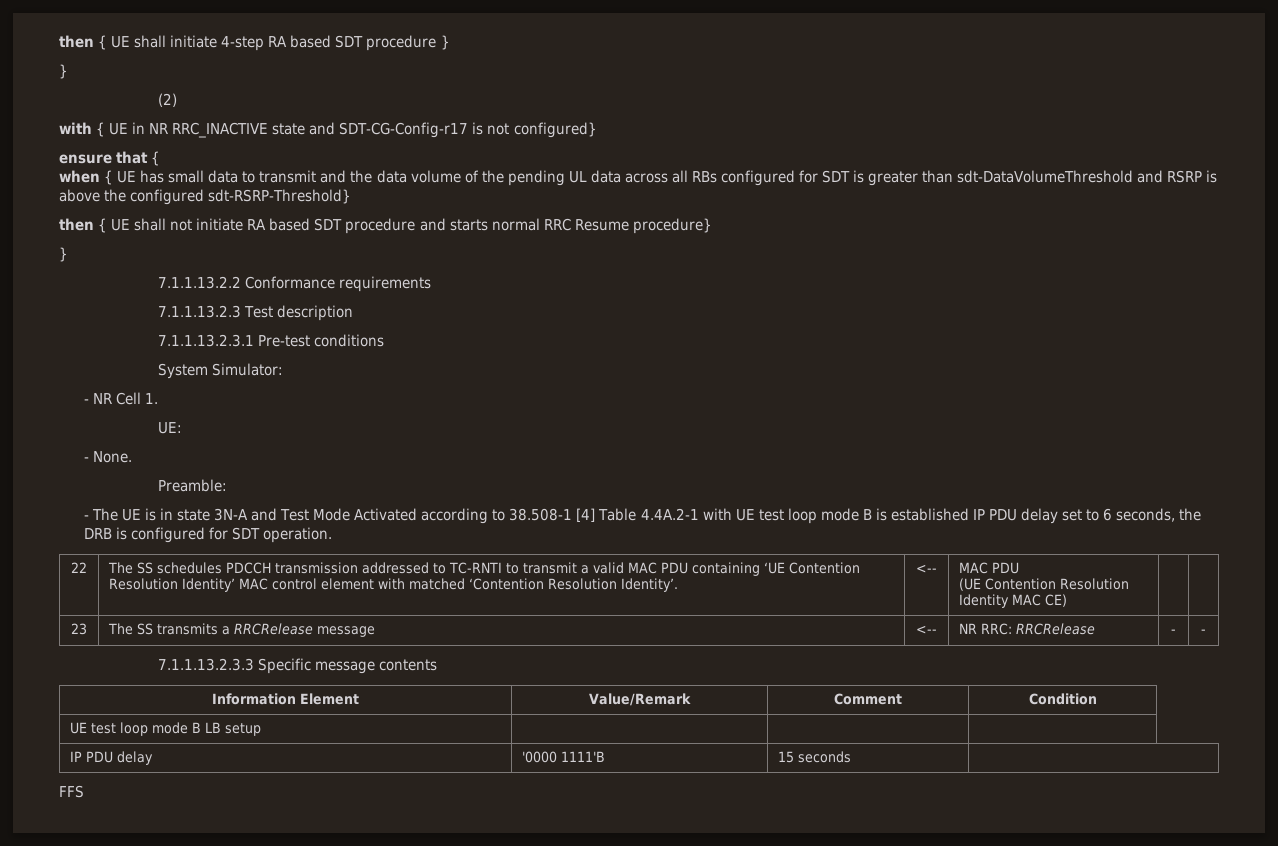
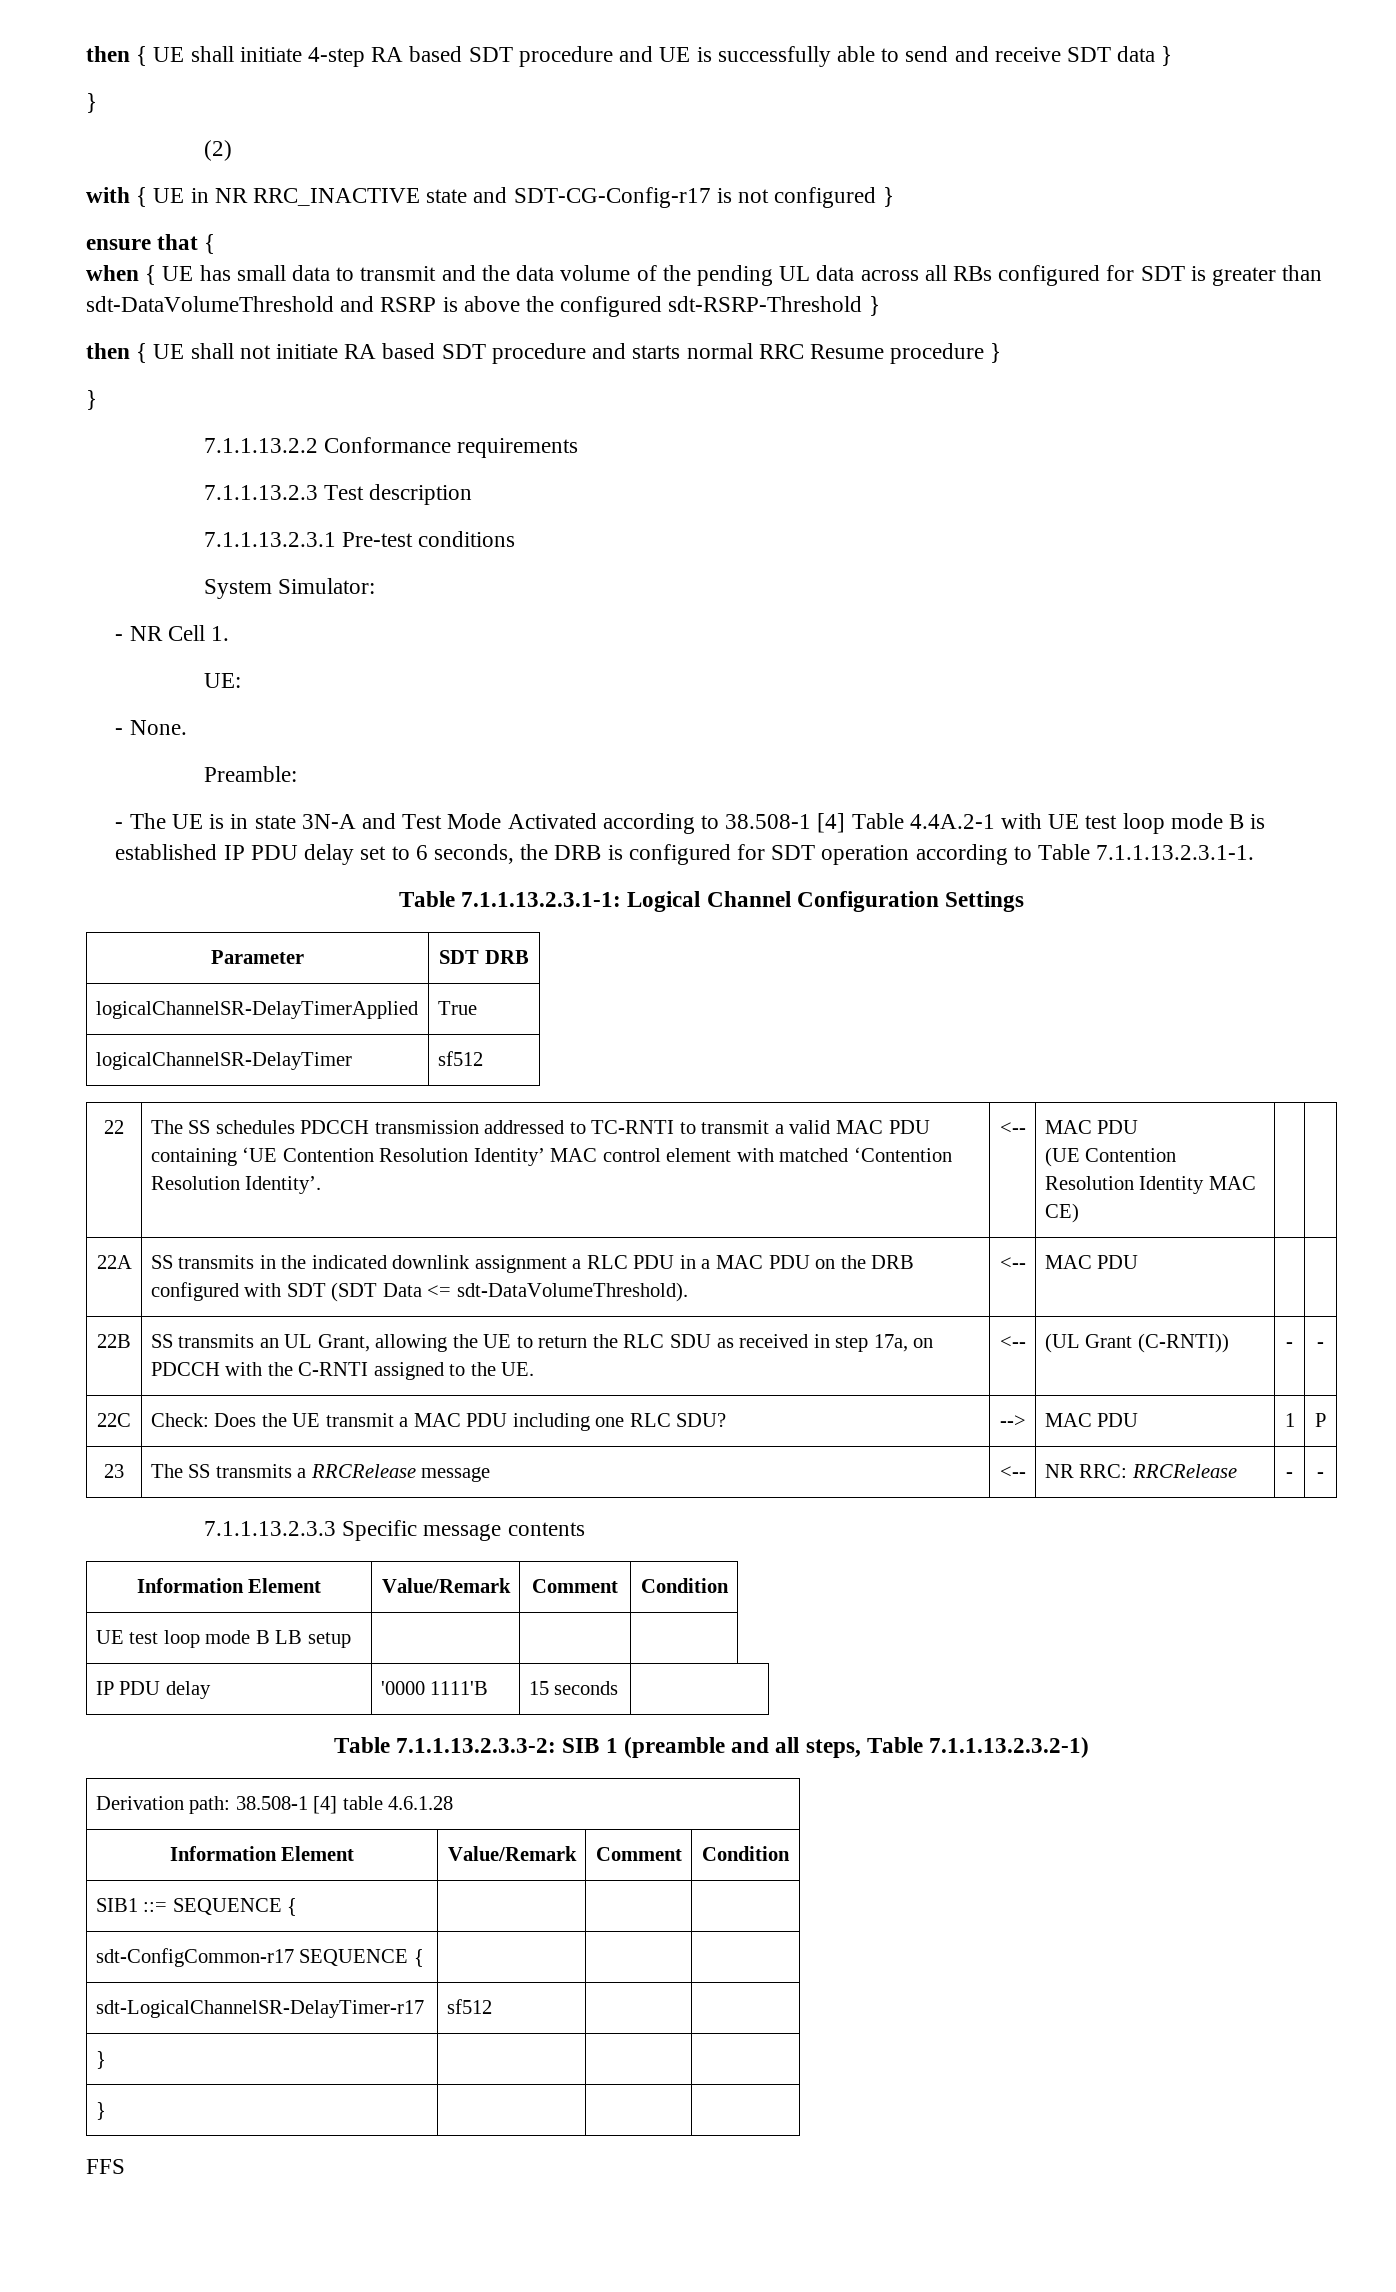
(437, 43) none -> [619,46,1156,67] and UE is successfully able to send and receive SDT data
[513,122,597,138] configured} -> [774,187,894,208] configured }
[208,189,352,204] sdt-RSRP-Threshold} -> [668,296,880,316] sdt-RSRP-Threshold }
[632,218,712,234] procedure} -> [890,343,1002,364] procedure }
[262,527,332,543] operation. -> [821,844,1255,865] [398,891,1025,912] [211,950,304,964] [439,950,529,964] [95,1001,418,1019] [437,1001,477,1015] [95,1052,352,1070] [437,1051,483,1066] operation according to Table 7.1.1.13.2.3.1-1. // Table 7.1.1.13.2.3.1-1: Logical Channel Configuration Settings // Parameter | SDT DRB // logicalChannelSR-DelayTimerApplied | True // logicalChannelSR-DelayTimer | sf512
(1068, 600) none -> [96,1255,132,1269] [150,1255,915,1273] [150,1282,688,1302] [999,1257,1026,1269] [1044,1255,1139,1269] [97,1334,131,1348] [150,1334,934,1352] [150,1362,535,1380] [999,1336,1026,1348] [1044,1333,1229,1353] [1286,1342,1293,1348] [1317,1342,1324,1348] [97,1413,131,1427] [150,1413,727,1431] [999,1415,1026,1427] [1044,1413,1139,1427] [1284,1413,1295,1427] [1315,1413,1326,1427] // 22A | SS transmits in the indicated downlink assignment a RLC PDU in a MAC PDU on the DRB configured with SDT (SDT Data <= sdt-DataVolumeThreshold). | <-- | MAC PDU | | // 22B | SS transmits an UL Grant, allowing the UE to return the RLC SDU as received in step 17a, on PDCCH with the C-RNTI assigned to the UE. | <-- | (UL Grant (C-RNTI)) | - | - // 22C | Check: Does the UE transmit a MAC PDU including one RLC SDU? | --> | MAC PDU | 1 | P
(852, 757) none -> [334,1737,1089,1758] [95,1796,454,1814] [169,1846,355,1861] [447,1846,577,1861] [595,1847,682,1861] [702,1846,790,1861] [95,1898,298,1916] [95,1948,424,1967] [95,2000,424,2018] [446,1999,492,2014] [95,2051,106,2069] [95,2102,106,2120] // Table 7.1.1.13.2.3.3-2: SIB 1 (preamble and all steps, Table 7.1.1.13.2.3.2-1) // Derivation path: 38.508-1 [4] table 4.6.1.28 // Information Element | Value/Remark | Comment | Condition // SIB1 ::= SEQUENCE { | | | // sdt-ConfigCommon-r17 SEQUENCE { | | | // sdt-LogicalChannelSR-DelayTimer-r17 | sf512 | | // } | | | // } | | |

